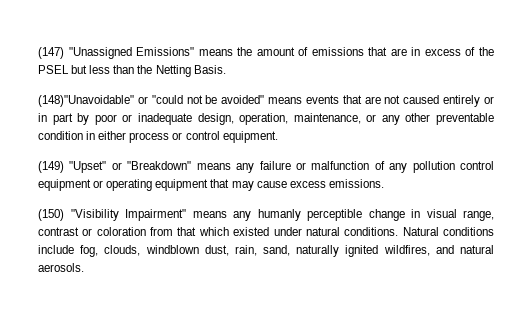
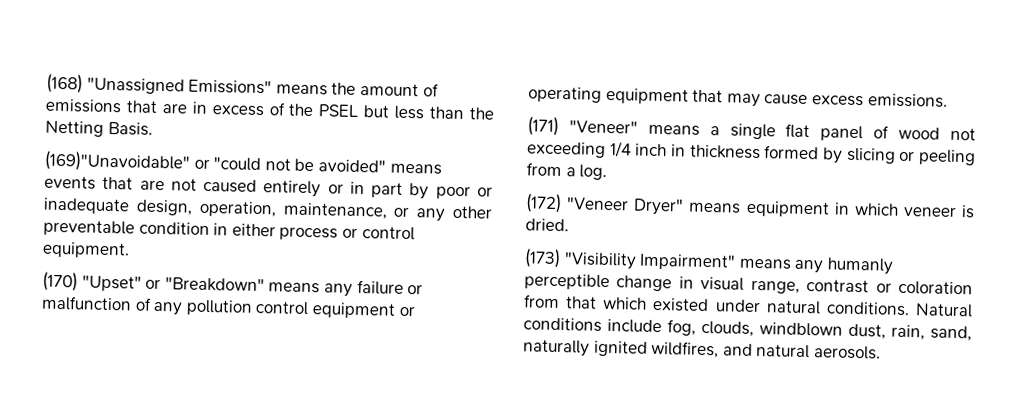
[38,47,64,59] (147) -> [46,73,83,94] (168)
[38,95,134,107] (148)"Unavoidable" -> [44,150,190,173] (169)"Unavoidable"
[38,161,64,173] (149) -> [42,271,78,292] (170)
[38,209,64,221] (150) -> [527,116,977,142] [527,141,976,166] [526,162,608,181] [525,193,975,219] [525,218,569,232] [524,248,561,269] (171) "Veneer" means a single flat panel of wood not exceeding 1/4 inch in thickness formed by slicing or peeling from a log. // (172) "Veneer Dryer" means equipment in which veneer is dried. // (173)

